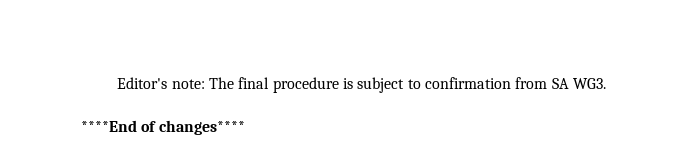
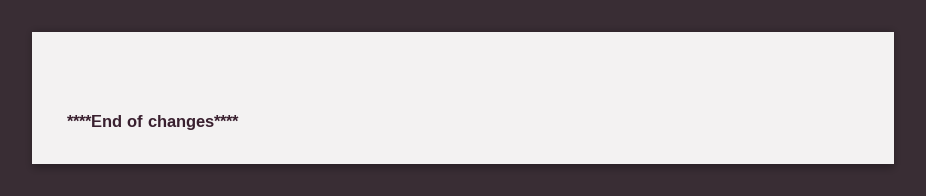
[117,77,606,93] Editor's note: The final procedure is subject to confirmation from SA WG3. // -> (67, 121) none

